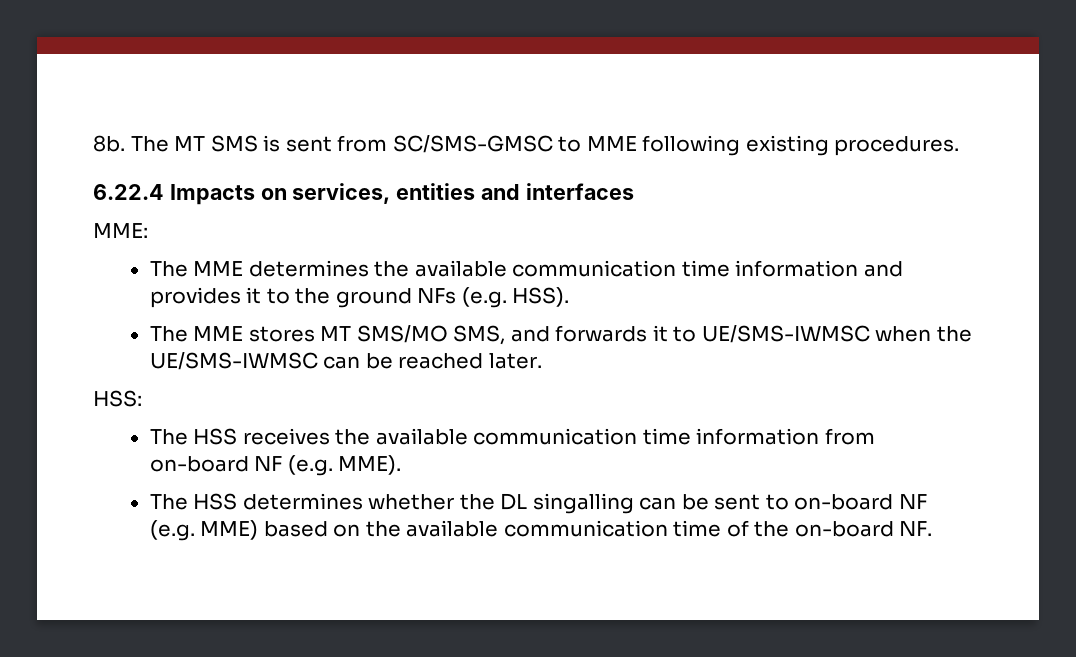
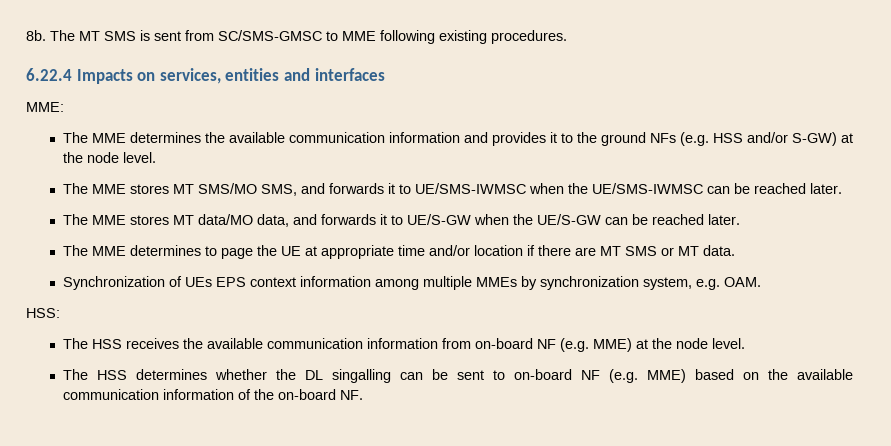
[681,260,730,277] time -> (385, 137) none
[512,287,570,307] HSS). -> [712,132,853,146] [62,152,156,163] HSS and/or S-GW) at the node level.
(542, 361) none -> [62,214,740,227] [62,245,735,259] [62,276,761,290] // The MME stores MT data/MO data, and forwards it to UE/S-GW when the UE/S-GW can be reached later. // The MME determines to page the UE at appropriate time and/or location if there are MT SMS or MT data. // Synchronization of UEs EPS context information among multiple MMEs by synchronization system, e.g. OAM.
[642,428,691,445] time -> (363, 343) none
[338,455,402,475] MME). -> [592,338,745,352] MME) at the node level.
[673,520,722,537] time -> [162,389,234,400] information

